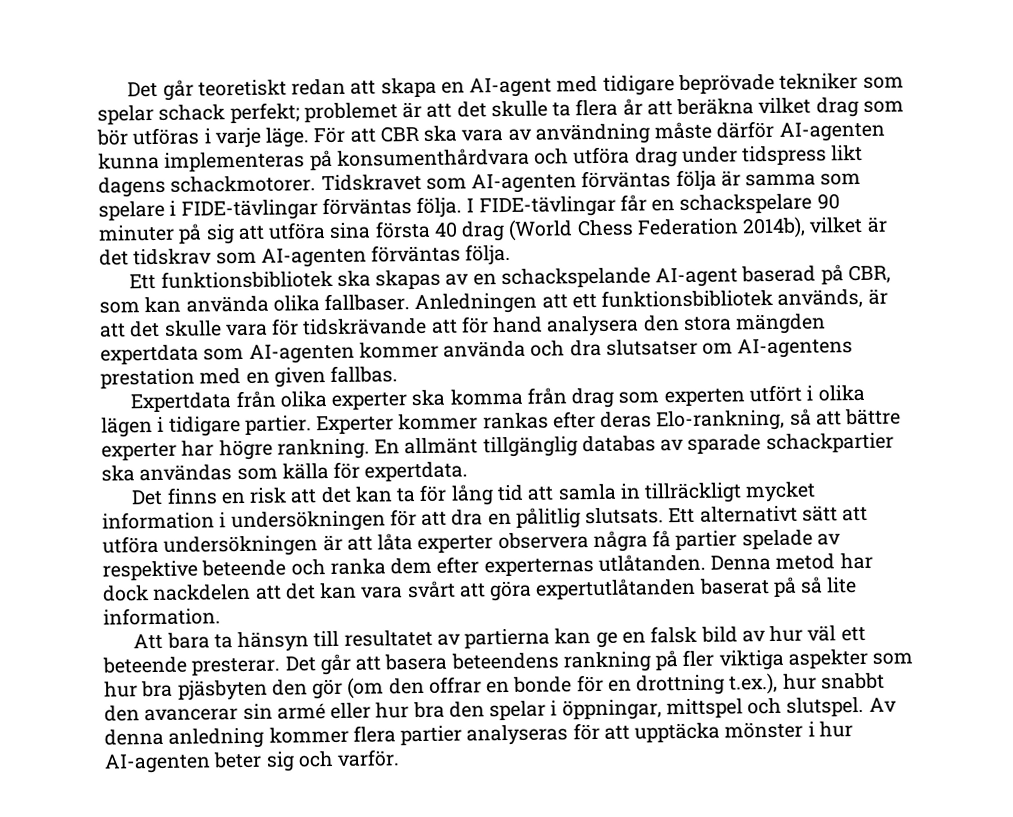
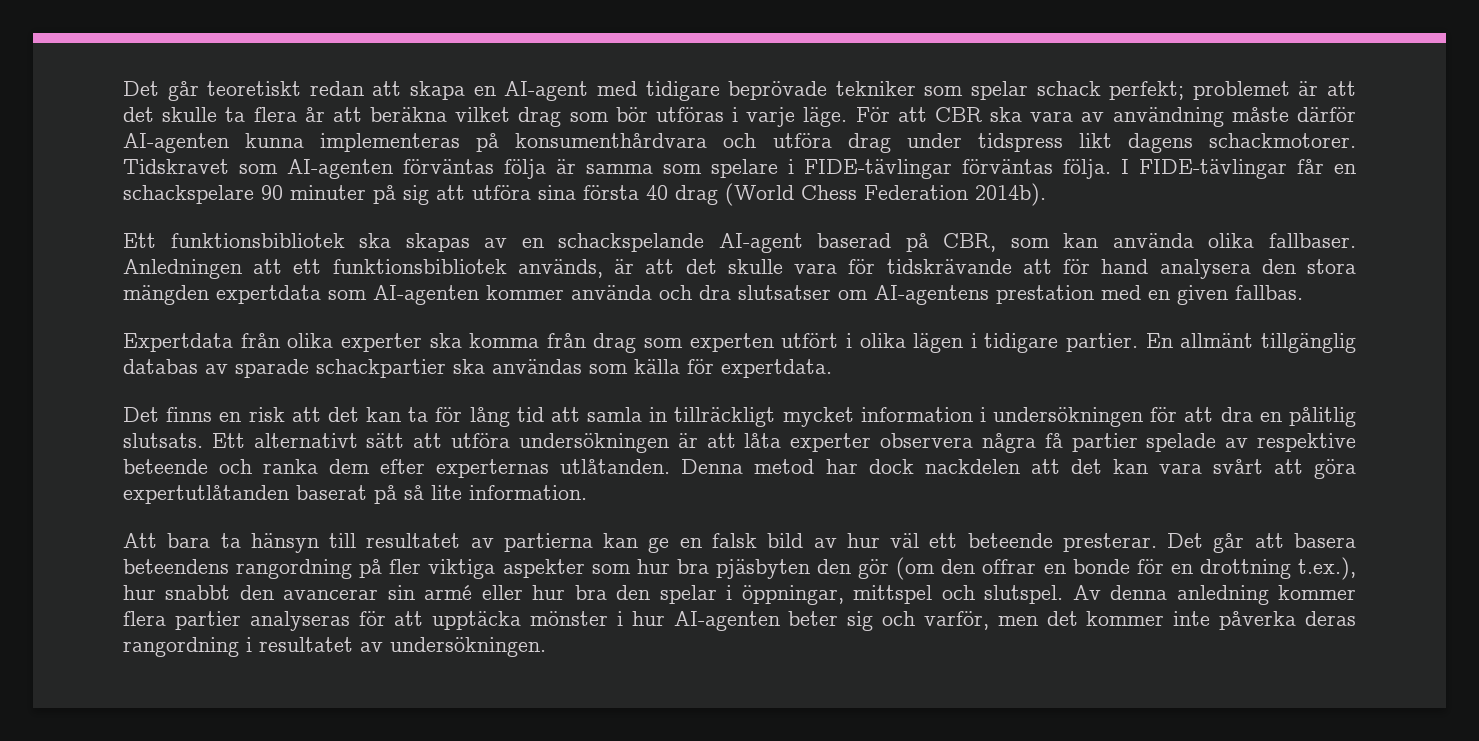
[742,216,888,239] [99,243,512,268] 2014b), vilket är det tidskrav som AI-agenten förväntas följa. -> [975,183,1046,206] 2014b).
[316,408,902,435] [101,438,370,461] Experter kommer rankas efter deras Elo-rankning, så att bättre experter har högre rankning. -> (1139, 342) none
[562,651,651,673] rankning -> [236,559,353,579] rangordning
[337,749,401,767] varför. -> [923,611,1357,630] [123,637,546,657] varför, men det kommer inte påverka deras rangordning i resultatet av undersökningen.

